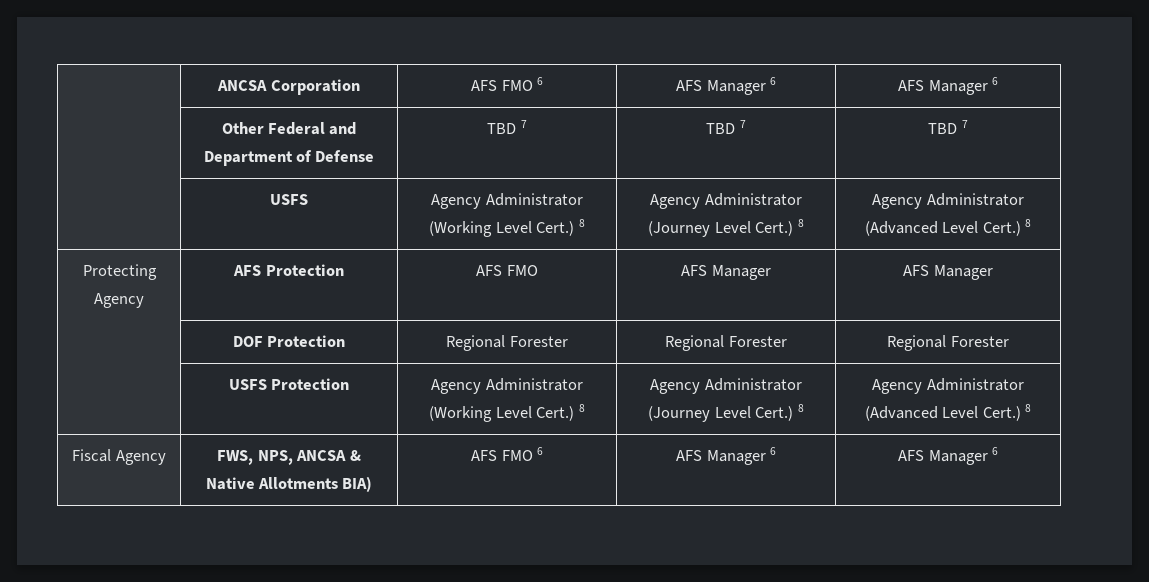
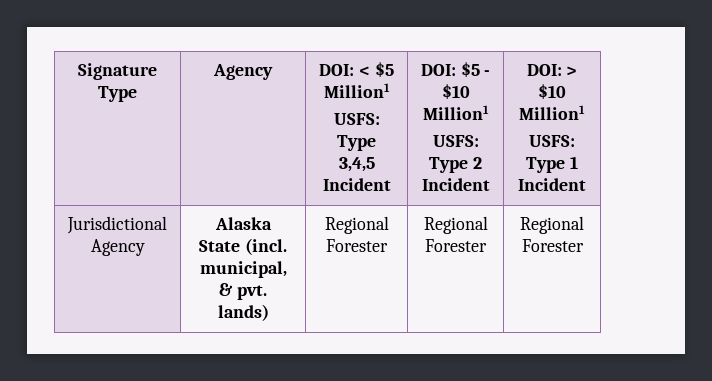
[217,79,360,95] [471,77,543,91] [676,77,776,95] [898,77,998,95] [221,122,357,135] [203,150,375,166] [487,120,527,134] [706,120,746,134] [928,120,968,134] [270,194,308,205] [431,193,583,209] [429,219,585,237] [650,193,802,209] [648,219,804,237] [872,193,1024,209] [864,219,1032,236] [82,264,157,280] [94,293,144,308] [233,264,344,276] [476,265,538,276] [681,265,771,280] [903,265,993,280] [232,335,346,347] | ANCSA Corporation | AFS FMO 6 | AFS Manager 6 | AFS Manager 6 // | Other Federal and Department of Defense | TBD 7 | TBD 7 | TBD 7 // | USFS | Agency Administrator (Working Level Cert.) 8 | Agency Administrator (Journey Level Cert.) 8 | Agency Administrator (Advanced Level Cert.) 8 // Protecting Agency | AFS Protection | AFS FMO | AFS Manager | AFS Manager // | DOF Protection -> [78,63,157,80] [98,86,137,102] [213,64,273,80] [319,62,394,77] [323,83,390,98] [333,113,380,125] [337,135,376,151] [338,157,375,172] [322,178,391,191] [420,62,491,77] [441,84,470,99] [422,105,489,120] [432,135,479,147] [429,157,482,173] [421,178,490,191] [526,64,578,76] [538,84,566,99] [519,105,585,120] [529,135,575,147] [526,156,578,173] [518,178,586,191] [67,216,167,234] [90,239,145,256] [214,217,272,230] [199,238,287,255] [199,261,287,278] [219,283,267,300] [217,304,269,321] Signature Type | Agency | DOI: < $5 Million1 // USFS: Type 3,4,5 Incident | DOI: $5 - $10 Million1 // USFS: Type 2 Incident | DOI: > $10 Million1 // USFS: Type 1 Incident // Jurisdictional Agency | Alaska State (incl. municipal, & pvt. lands)
[228,378,350,390] [431,378,583,394] [429,404,585,422] [650,378,802,394] [648,404,804,422] [872,378,1024,394] [864,404,1032,421] [72,449,166,465] [217,450,361,465] [205,476,373,492] [471,447,543,461] [676,447,776,465] [898,447,998,465] // | USFS Protection | Agency Administrator (Working Level Cert.) 8 | Agency Administrator (Journey Level Cert.) 8 | Agency Administrator (Advanced Level Cert.) 8 // Fiscal Agency | FWS, NPS, ANCSA & Native Allotments BIA) | AFS FMO 6 | AFS Manager 6 | AFS Manager 6 -> (584, 245) none

